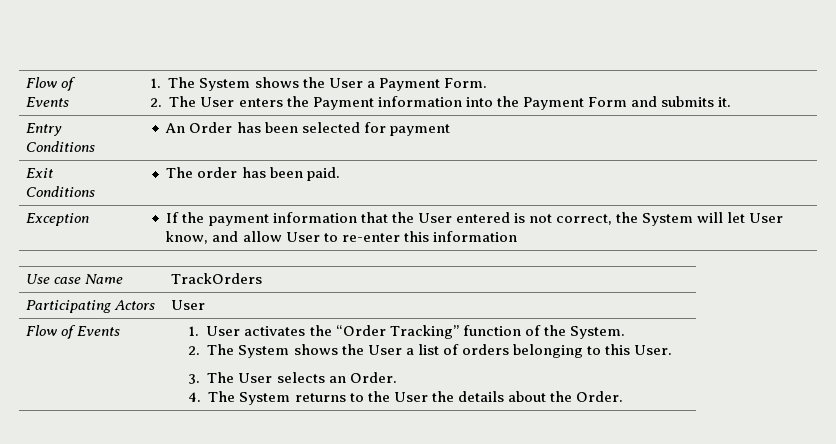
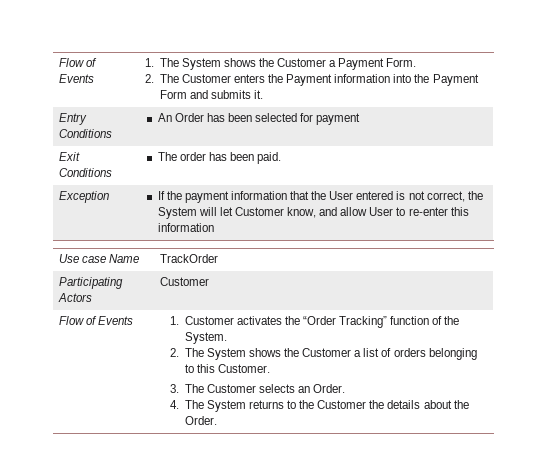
[328,78,363,88] User -> [277,58,327,67] Customer
[200,97,235,107] User -> [181,74,231,83] Customer
[749,213,784,223] User -> [234,207,284,216] Customer
[171,273,263,284] TrackOrders -> [159,254,218,263] TrackOrder
[171,300,206,310] [26,325,121,339] [187,326,241,336] User // Flow of Events | 1. User -> [159,277,209,286] [58,316,134,325] [169,316,234,325] Customer // Flow of Events | 1. Customer
[367,345,402,355] User -> [302,348,352,357] Customer
[634,345,673,355] User. -> [217,364,270,373] Customer.
[238,373,273,383] User -> [206,384,256,393] Customer
[393,392,428,402] User -> [317,400,367,409] Customer

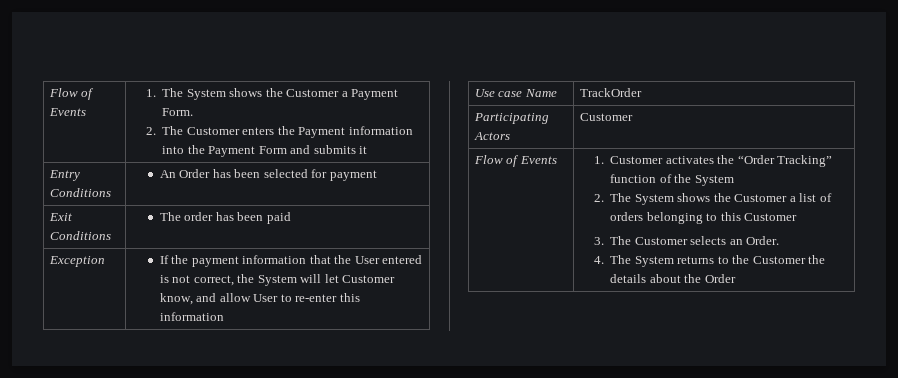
[253,90,263,99] it. -> [359,146,368,154] it
[256,152,281,164] paid. -> [266,212,291,224] paid
[184,332,227,344] System. -> [694,175,734,186] System
[217,364,270,373] Customer. -> [744,213,798,221] Customer
[184,416,217,425] Order. -> [704,274,736,283] Order

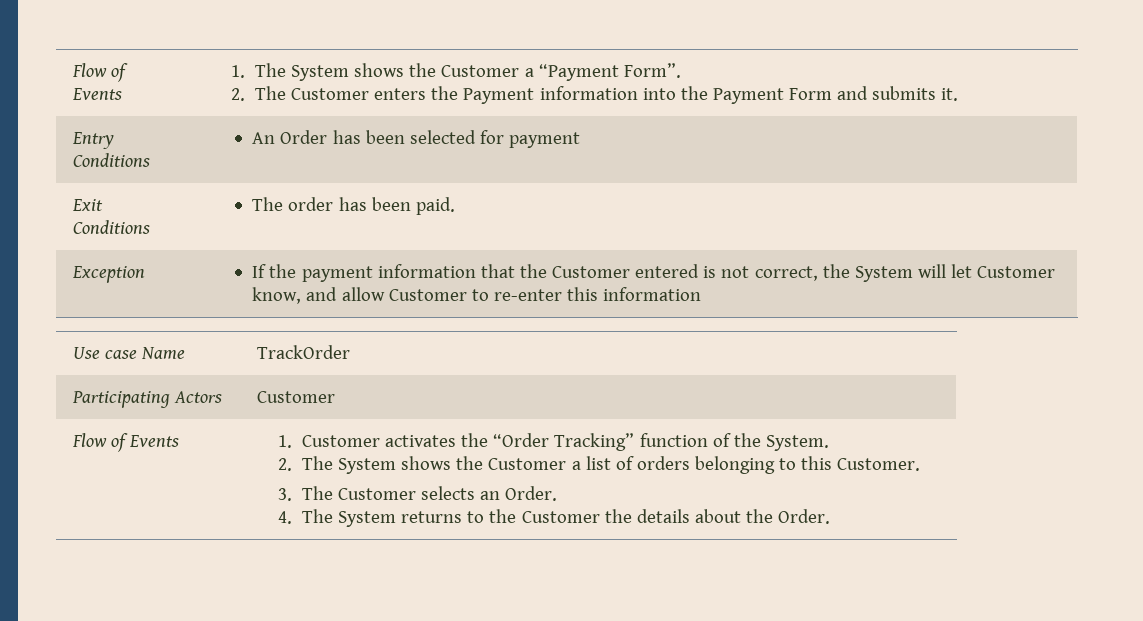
[351,89,399,100] [162,108,194,116] Payment Form. -> [538,63,681,81] “Payment Form”.
[359,146,368,154] it -> [941,88,959,101] it.
[266,212,291,224] paid -> [415,197,455,215] paid.
[354,256,380,264] User -> [552,266,631,278] Customer
[253,294,279,302] User -> [388,289,467,301] Customer
[694,175,734,186] System -> [765,435,829,451] System.
[744,213,798,221] Customer -> [837,458,921,471] Customer.
[704,274,736,283] Order -> [778,509,831,524] Order.

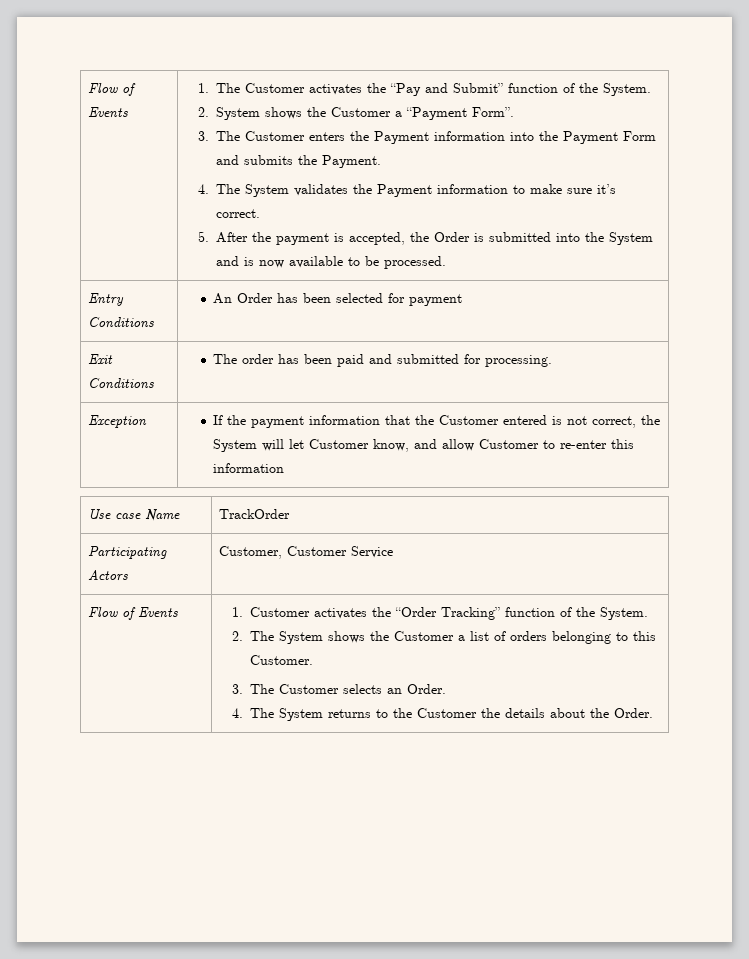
(286, 70) none -> [245,83,652,96] [198,107,210,117] Customer activates the “Pay and Submit” function of the System. // 2.
[231,88,246,101] 2. -> [198,131,210,141] 3.
[941,88,959,101] it. -> [298,155,382,168] [198,184,617,197] [216,209,261,218] [198,231,654,245] [216,256,447,269] the Payment. // 4. The System validates the Payment information to make sure it’s correct. // 5. After the payment is accepted, the Order is submitted into the System and is now available to be processed.
[415,197,455,215] paid. -> [337,354,553,367] paid and submitted for processing.
[256,391,335,403] Customer -> [218,546,393,559] Customer, Customer Service

